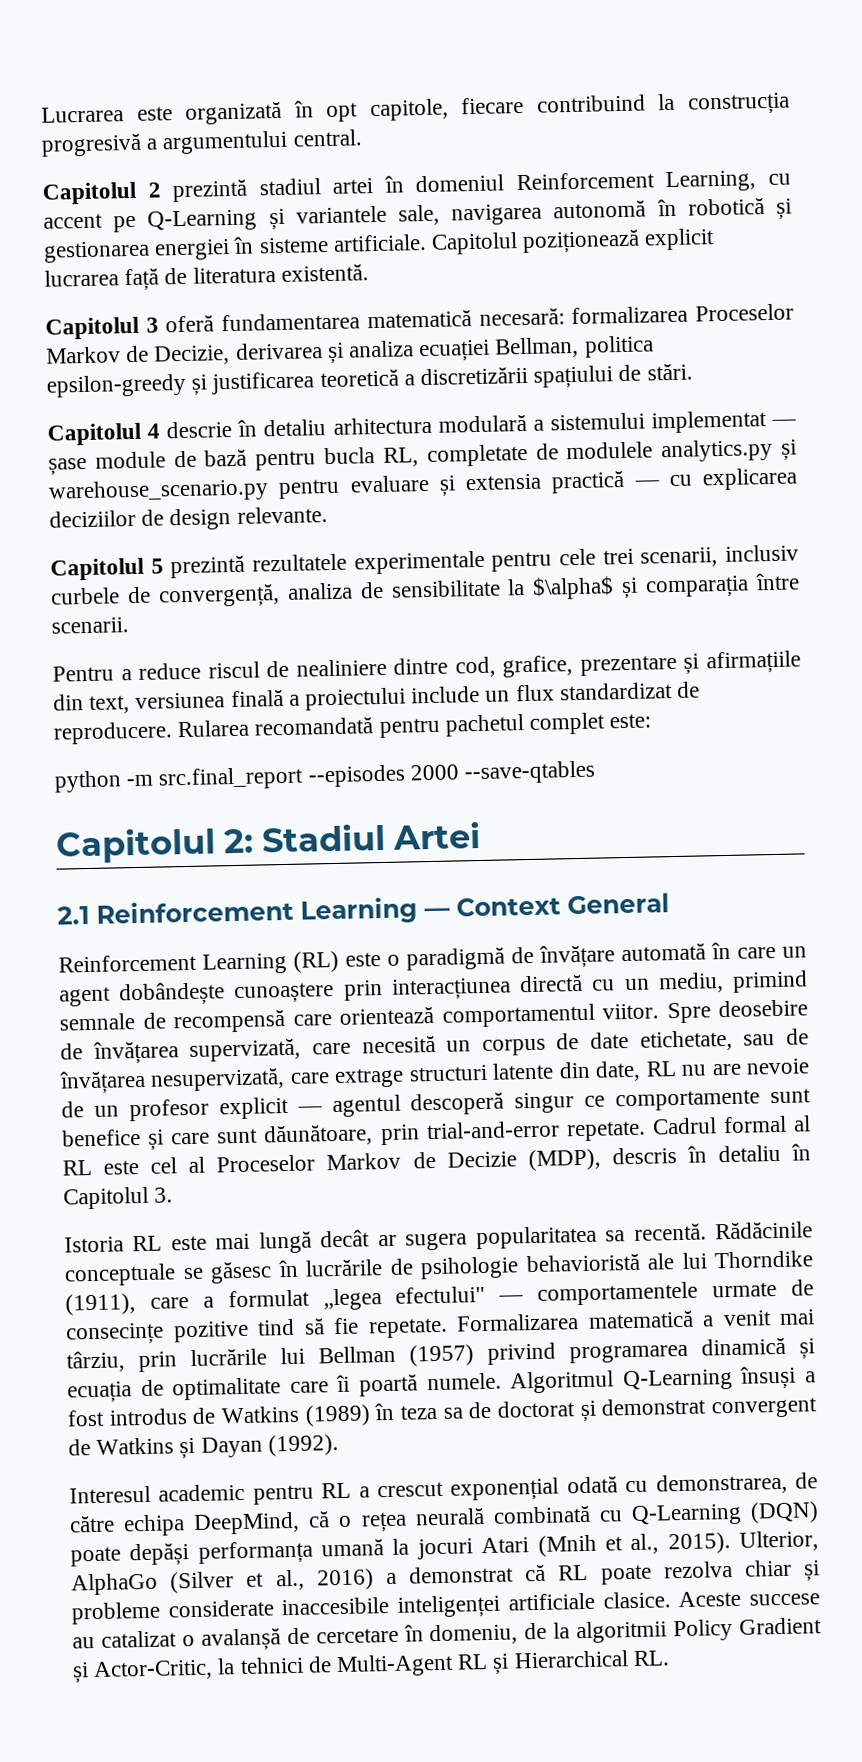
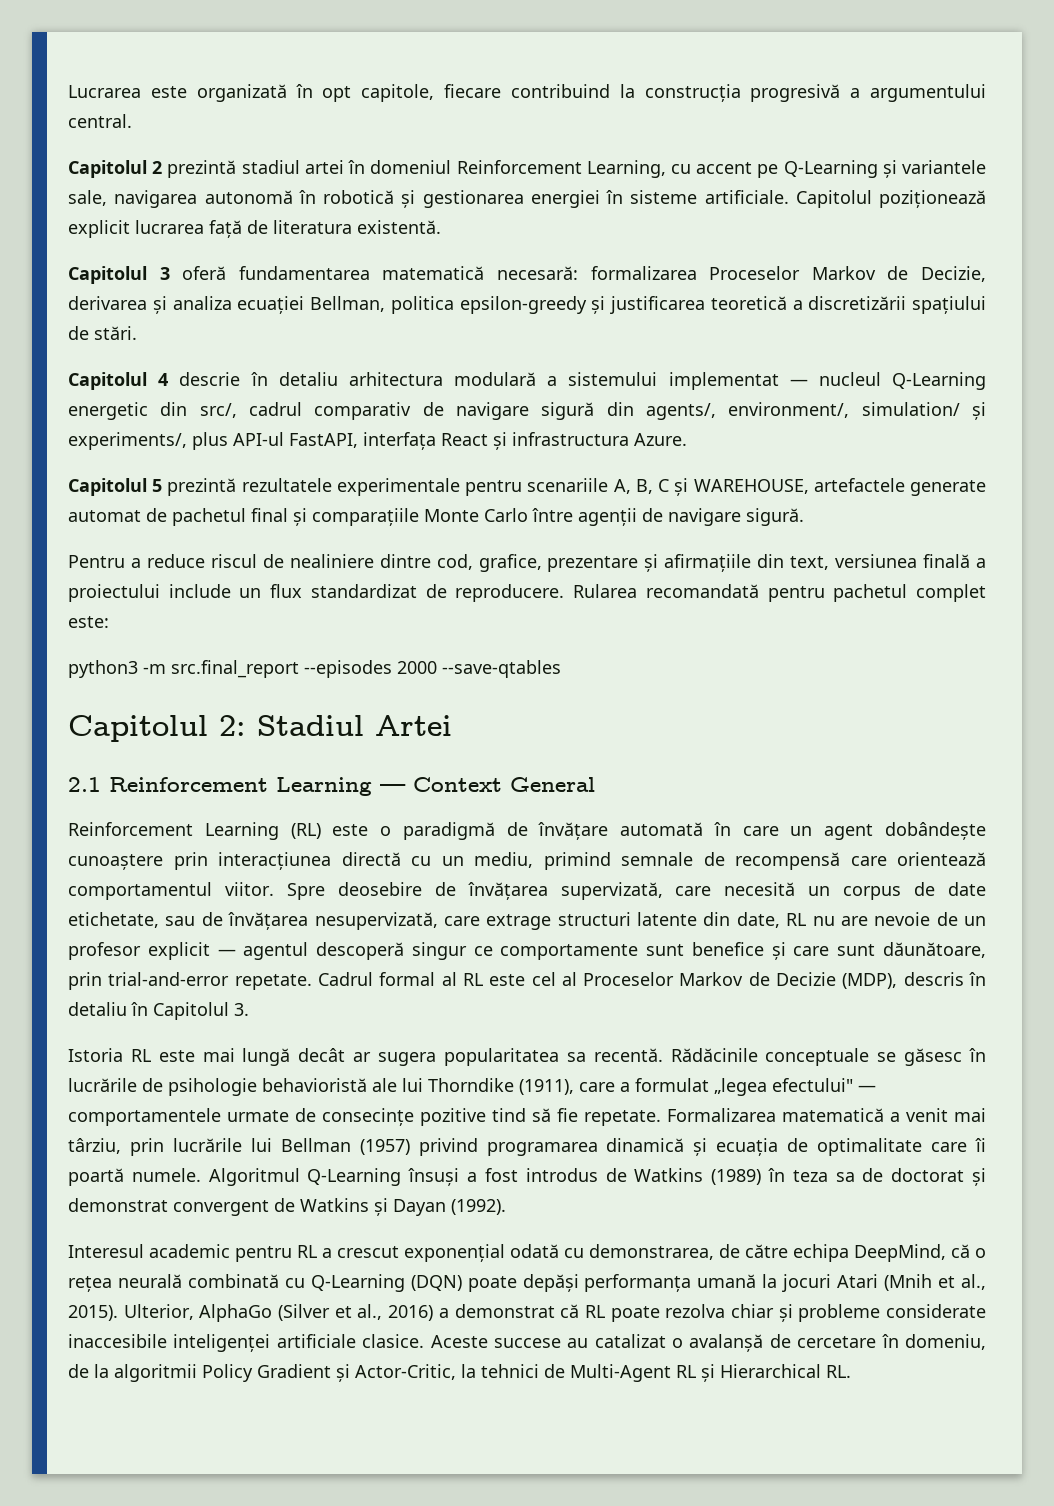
[48,438,797,476] [48,467,798,504] [49,506,328,531] șase module de bază pentru bucla RL, completate de modulele analytics.py și warehouse_scenario.py pentru evaluare și extensia practică — cu explicarea deciziilor de design relevante. -> [818,372,986,390] [68,402,987,420] [68,432,687,450] nucleul Q-Learning energetic din src/, cadrul comparativ de navigare sigură din agents/, environment/, simulation/ și experiments/, plus API-ul FastAPI, interfața React și infrastructura Azure.
[558,544,799,568] [50,572,800,609] [51,617,129,634] cele trei scenarii, inclusiv curbele de convergență, analiza de sensibilitate la $\alpha$ și comparația între scenarii. -> [527,478,987,496] [68,508,804,526] scenariile A, B, C și WAREHOUSE, artefactele generate automat de pachetul final și comparațiile Monte Carlo între agenții de navigare sigură.
[54,770,122,793] python -> [68,660,138,678] python3

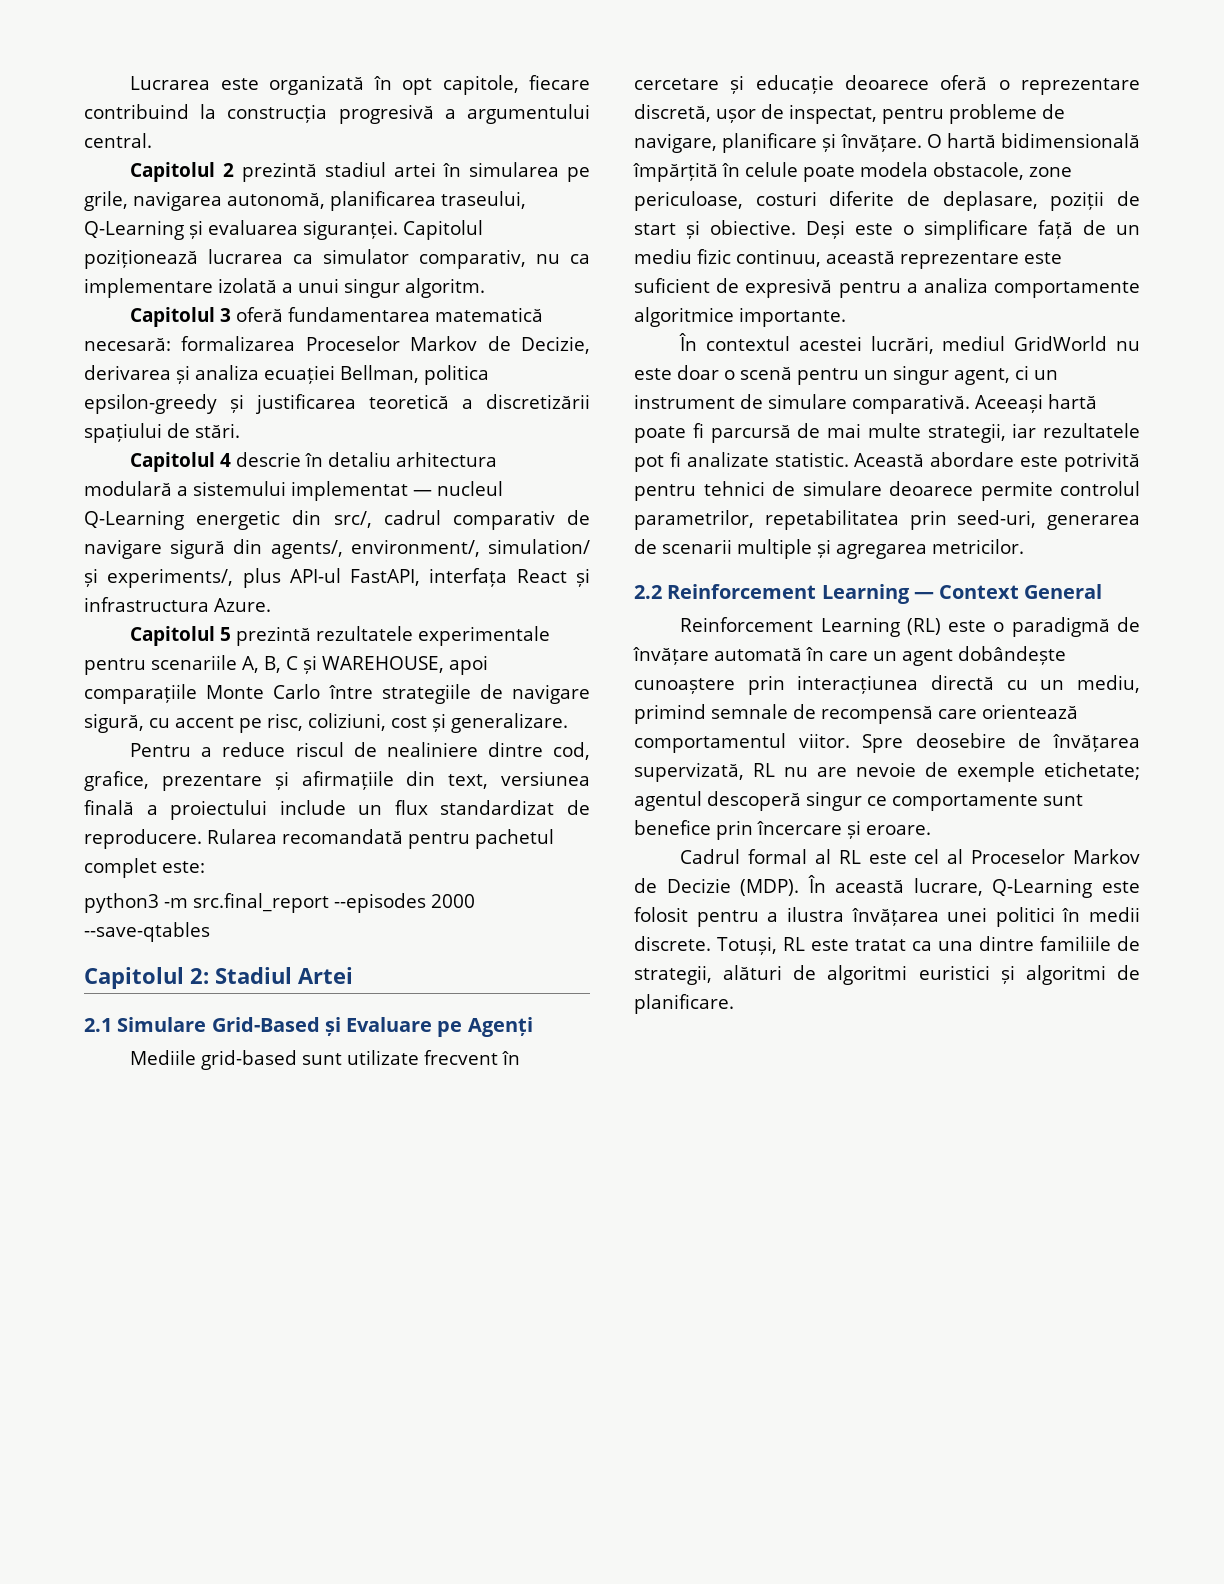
[370,160,986,178] [68,190,986,208] [68,220,441,238] domeniul Reinforcement Learning, cu accent pe Q-Learning și variantele sale, navigarea autonomă în robotică și gestionarea energiei în sisteme artificiale. Capitolul poziționează explicit lucrarea față de literatura existentă. -> [469,162,591,182] [84,191,526,211] [84,220,483,240] [84,249,590,269] [84,278,485,298] simularea pe grile, navigarea autonomă, planificarea traseului, Q-Learning și evaluarea siguranței. Capitolul poziționează lucrarea ca simulator comparativ, nu ca implementare izolată a unui singur algoritm.
[813,478,987,496] [68,508,307,526] artefactele generate automat de pachetul final și -> [448,655,488,675] apoi
[578,508,804,526] agenții de navigare sigură. -> [381,684,590,704] [84,713,568,733] strategiile de navigare sigură, cu accent pe risc, coliziuni, cost și generalizare.
(101, 784) none -> [117,1017,533,1037] [130,1050,521,1070] [634,75,1140,95] [634,104,1065,124] [634,133,1140,153] [633,162,1072,182] [634,191,1140,211] [634,220,1140,240] [634,249,1062,269] [634,278,1140,298] [634,307,846,327] [679,333,1140,354] [634,365,1058,385] [634,394,1097,414] [634,423,1140,443] [634,452,1140,472] [634,481,1140,501] [634,510,1140,530] [634,539,1024,559] [634,585,662,599] Simulare Grid-Based și Evaluare pe Agenți // Mediile grid-based sunt utilizate frecvent în cercetare și educație deoarece oferă o reprezentare discretă, ușor de inspectat, pentru probleme de navigare, planificare și învățare. O hartă bidimensională împărțită în celule poate modela obstacole, zone periculoase, costuri diferite de deplasare, poziții de start și obiective. Deși este o simplificare față de un mediu fizic continuu, această reprezentare este suficient de expresivă pentru a analiza comportamente algoritmice importante. // În contextul acestei lucrări, mediul GridWorld nu este doar o scenă pentru un singur agent, ci un instrument de simulare comparativă. Aceeași hartă poate fi parcursă de mai multe strategii, iar rezultatele pot fi analizate statistic. Această abordare este potrivită pentru tehnici de simulare deoarece permite controlul parametrilor, repetabilitatea prin seed-uri, generarea de scenarii multiple și agregarea metricilor. // 2.2
[675,882,986,900] [68,912,780,930] care necesită un corpus de date etichetate, sau de învățarea nesupervizată, care extrage structuri latente din date, -> (744, 772) none
[964,916,986,926] [68,942,236,960] un profesor explicit — -> [957,762,1140,782] exemple etichetate;
[771,942,986,960] [68,972,312,990] și care sunt dăunătoare, prin trial-and-error repetate. -> [716,820,931,840] prin încercare și eroare. //
[842,972,986,989] [68,1002,249,1020] [68,1048,987,1066] [68,1078,876,1096] [68,1108,986,1126] [68,1138,987,1156] [68,1168,986,1186] [68,1198,506,1216] [68,1244,986,1262] [68,1274,986,1292] [68,1304,986,1322] [68,1334,986,1352] [68,1364,851,1382] (MDP), descris în detaliu în Capitolul 3. // Istoria RL este mai lungă decât ar sugera popularitatea sa recentă. Rădăcinile conceptuale se găsesc în lucrările de psihologie behavioristă ale lui Thorndike (1911), care a formulat „legea efectului" — comportamentele urmate de consecințe pozitive tind să fie repetate. Formalizarea matematică a venit mai târziu, prin lucrările lui Bellman (1957) privind programarea dinamică și ecuația de optimalitate care îi poartă numele. Algoritmul Q-Learning însuși a fost introdus de Watkins (1989) în teza sa de doctorat și demonstrat convergent de Watkins și Dayan (1992). // Interesul academic pentru RL a crescut exponențial odată cu demonstrarea, de către echipa DeepMind, că o rețea neurală combinată cu Q-Learning (DQN) poate depăși performanța umană la jocuri Atari (Mnih et al., 2015). Ulterior, AlphaGo (Silver et al., 2016) a demonstrat că RL poate rezolva chiar și probleme considerate inaccesibile inteligenței artificiale clasice. Aceste succese au catalizat o avalanșă de cercetare în domeniu, de la algoritmii Policy Gradient și Actor-Critic, la tehnici de Multi-Agent RL și Hierarchical RL. -> [740,875,1140,898] [634,907,1140,927] [634,936,1140,955] [634,965,1140,985] [634,994,734,1014] (MDP). În această lucrare, Q-Learning este folosit pentru a ilustra învățarea unei politici în medii discrete. Totuși, RL este tratat ca una dintre familiile de strategii, alături de algoritmi euristici și algoritmi de planificare.

